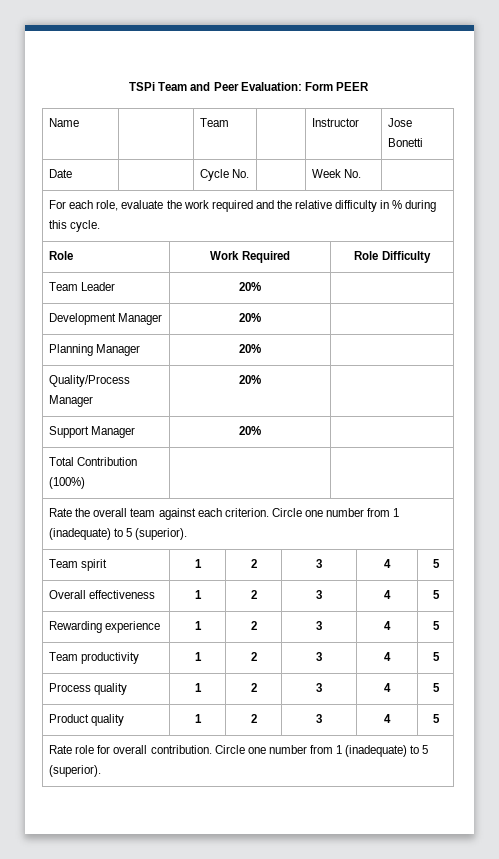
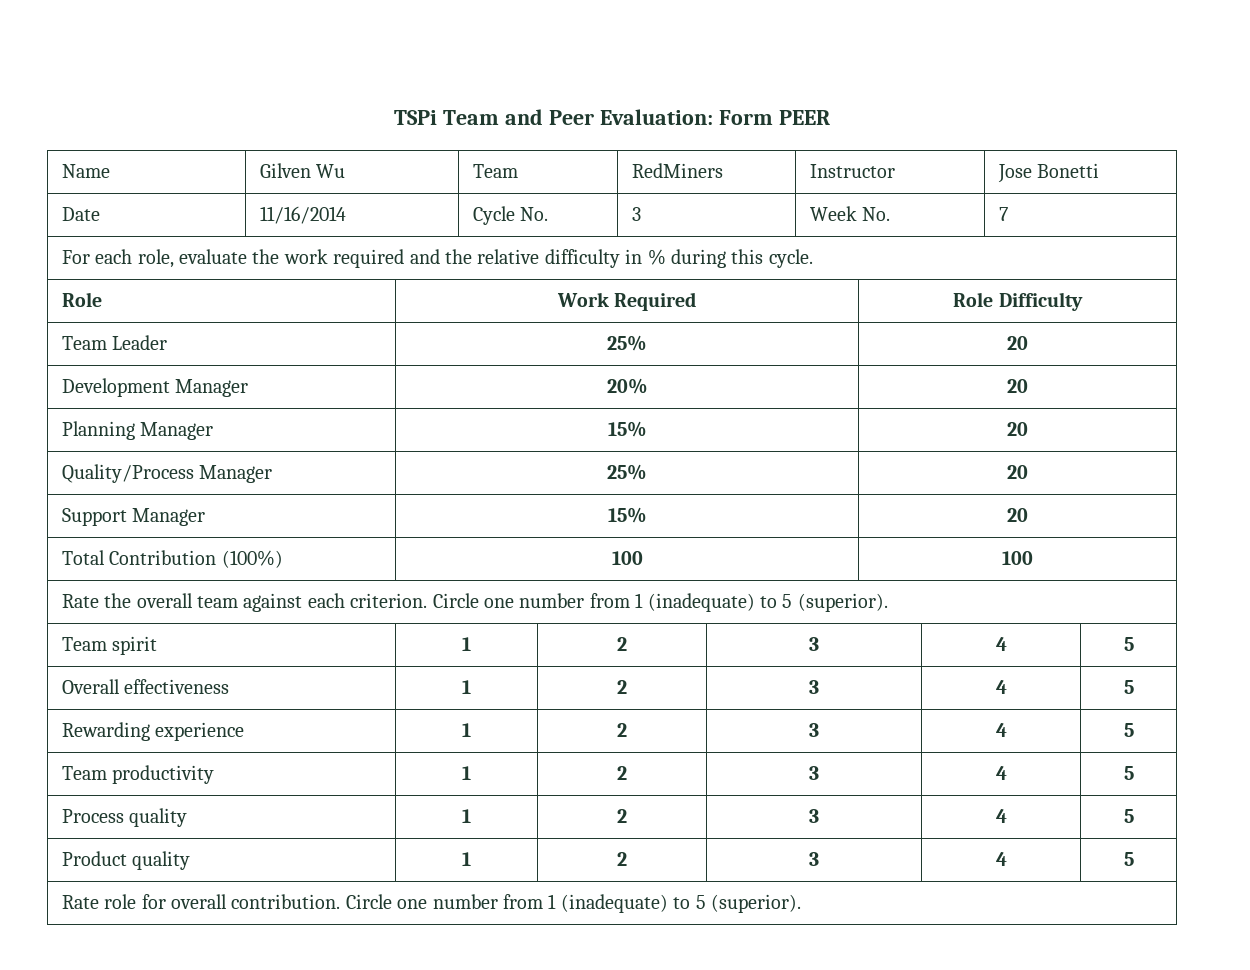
(80, 122) none -> [259,163,346,178] Gilven Wu
(230, 122) none -> [631,163,723,178] RedMiners
(73, 173) none -> [259,206,346,224] 11/16/2014
(250, 173) none -> [631,207,641,221] 3
(362, 173) none -> [998,207,1008,221] 7
[239,282,261,291] 20% | -> [607,335,647,351] [1007,336,1028,350] 25% | 20
(261, 317) none -> [1007,379,1028,393] 20
[239,344,261,353] 20% | -> [607,421,647,437] [1007,422,1028,436] 15% | 20
[239,375,261,384] 20% | -> [607,464,647,480] [1007,465,1028,479] 25% | 20
[239,426,261,435] 20% | -> [607,507,647,523] [1007,508,1028,522] 15% | 20
(86, 483) | -> [611,551,643,565] [1002,551,1033,565] 100 | 100

